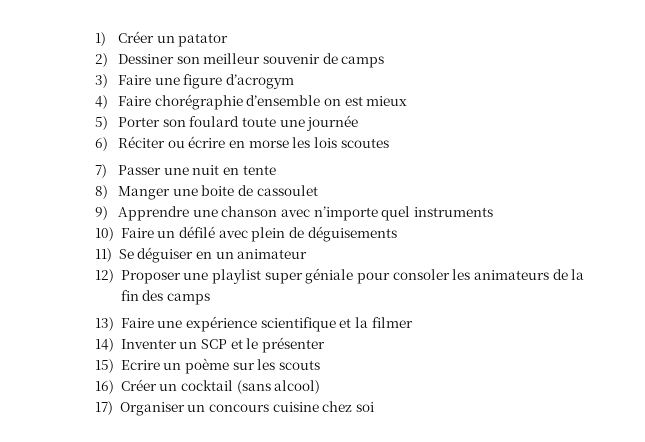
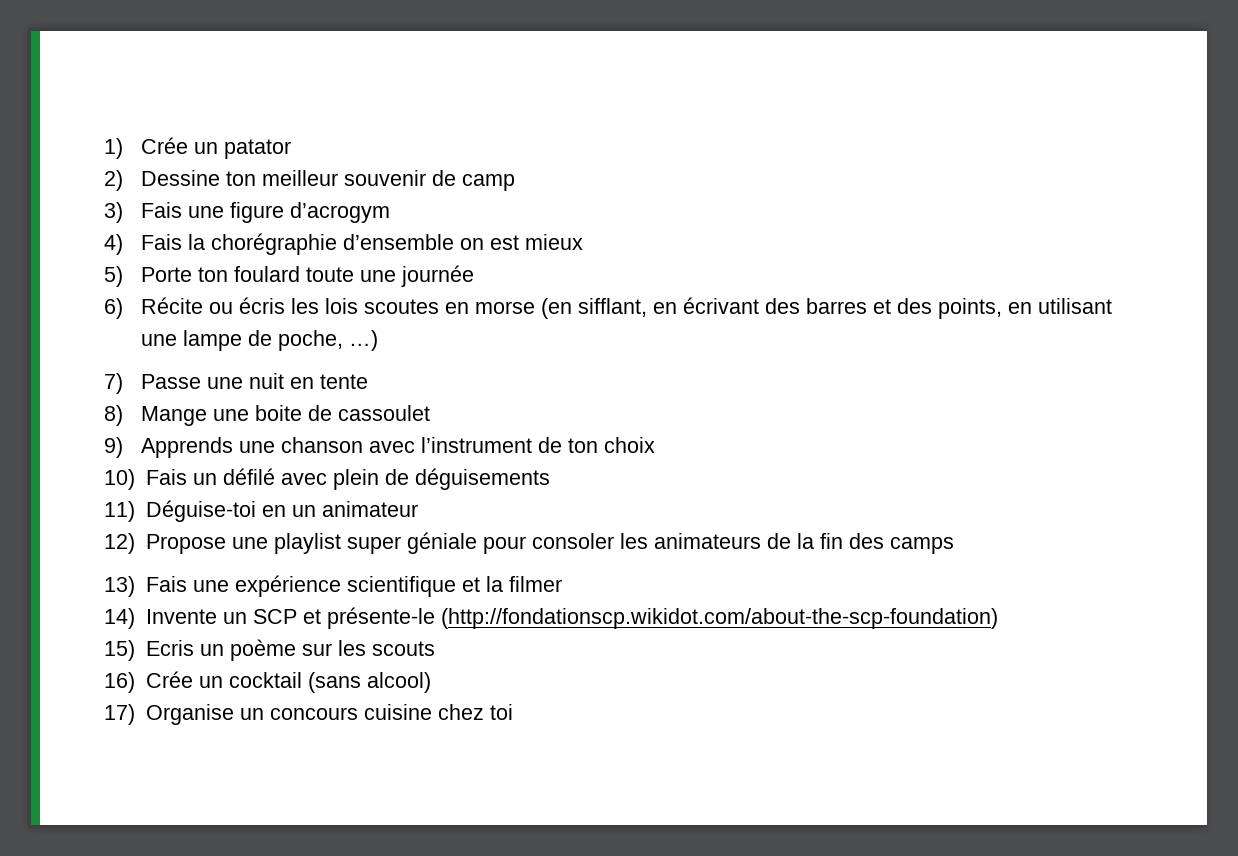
[118,31,155,43] Créer -> [140,137,188,154] Crée
[118,54,200,64] Dessiner son -> [140,170,256,186] Dessine ton
[341,56,385,68] camps -> [461,174,515,191] camp
[118,75,152,85] Faire -> [140,202,182,218] Fais
[118,96,152,106] Faire -> [140,234,205,250] Fais la
[118,117,186,127] Porter son -> [140,267,228,282] Porte ton
[118,136,389,148] Réciter ou écrire en morse les lois scoutes -> [140,297,1112,319] [140,330,378,351] Récite ou écris les lois scoutes en morse (en sifflant, en écrivant des barres et des points, en utilisant une lampe de poche, …)
[118,165,162,175] Passer -> [140,374,201,389] Passe
[118,186,171,200] Manger -> [140,406,207,426] Mange
[118,206,190,221] Apprendre -> [140,437,233,458] Apprends
[313,206,494,221] n’importe quel instruments -> [420,437,655,453] l’instrument de ton choix
[120,228,154,238] Faire -> [145,469,187,485] Fais
[118,247,194,263] Se déguiser -> [145,500,256,522] Déguise-toi
[120,270,181,284] Proposer -> [145,534,226,554] Propose
[120,318,154,328] Faire -> [145,576,187,592] Fais
[120,339,177,349] Inventer -> [145,609,217,624] Invente
[246,337,326,353] le présenter -> [326,607,998,629] présente-le (http://fondationscp.wikidot.com/about-the-scp-foundation)
[120,360,160,370] Ecrire -> [145,640,194,656] Ecris
[120,379,157,391] Créer -> [145,671,193,688] Crée
[119,402,185,416] Organiser -> [145,704,234,725] Organise
[356,402,375,412] soi -> [489,704,513,720] toi

